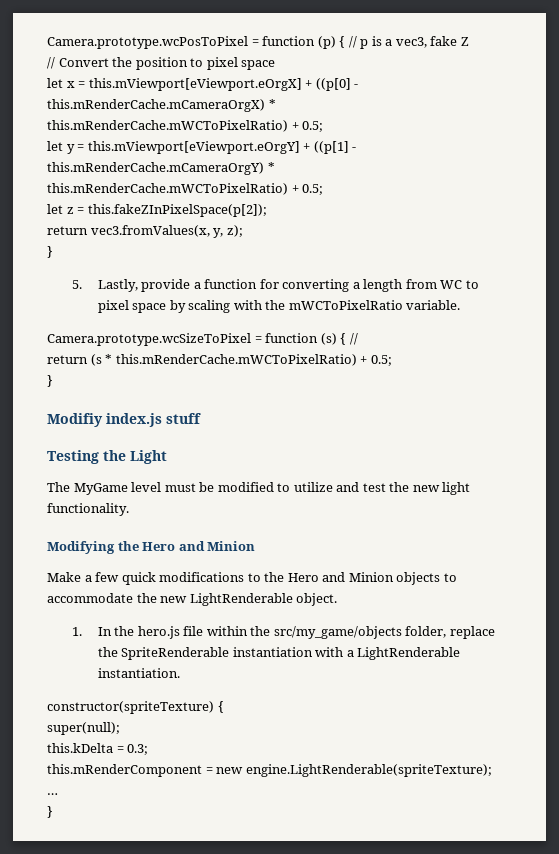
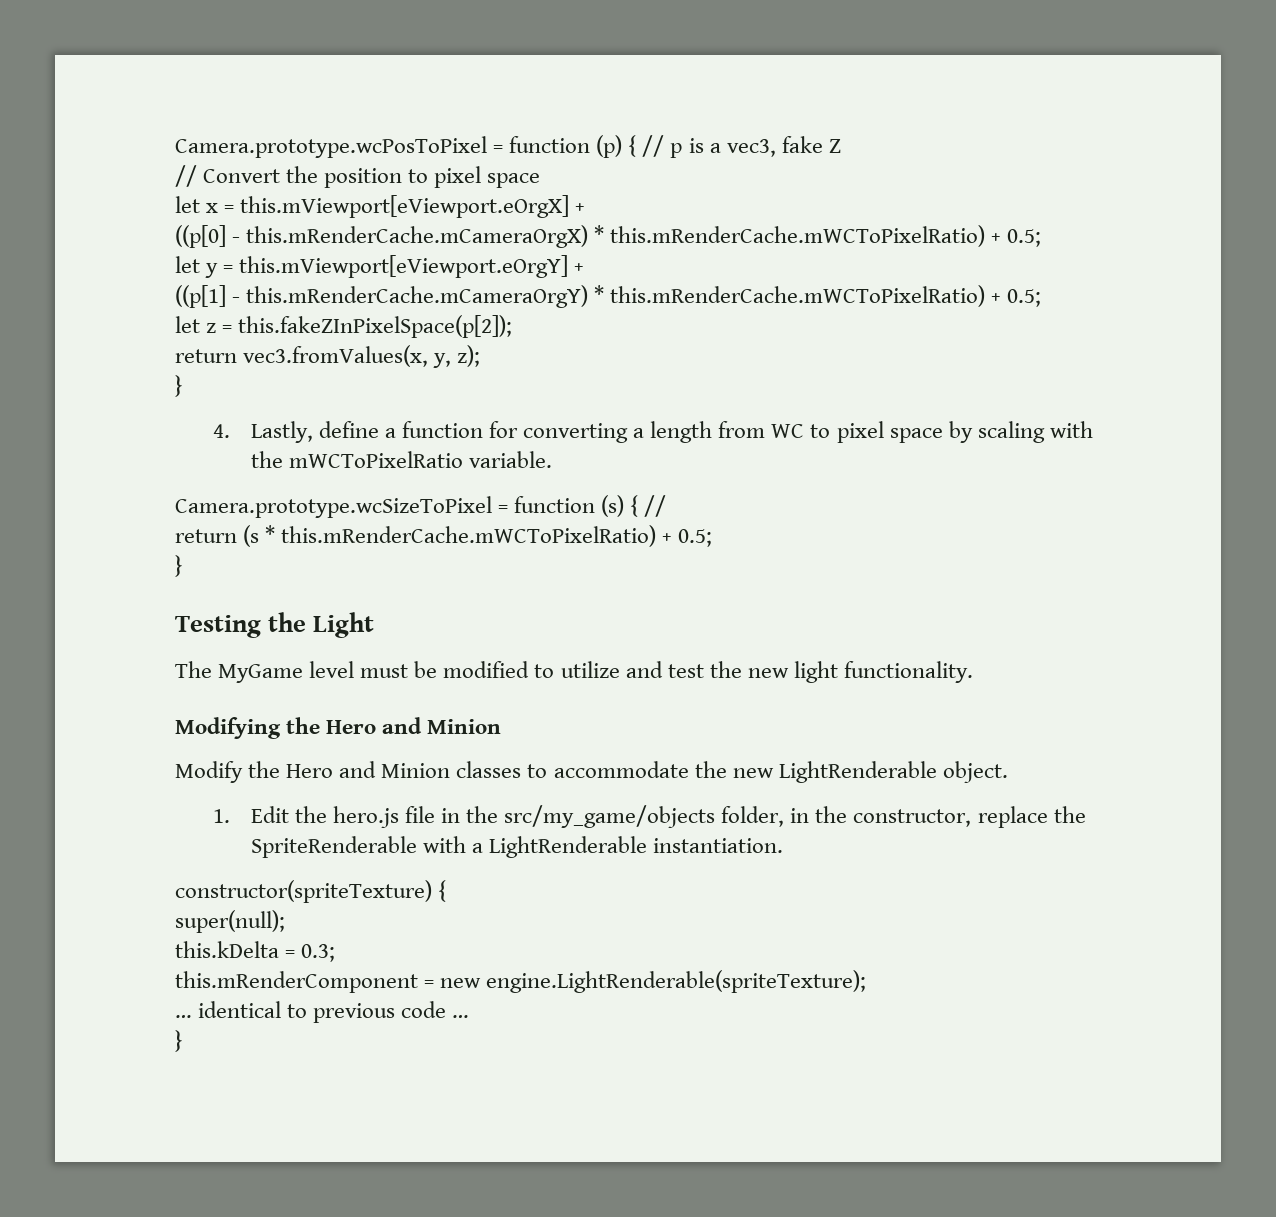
(313, 84) none -> (586, 208) //
(311, 147) none -> (585, 268) //
[72,279,191,292] 5. Lastly, provide -> [212,421,379,443] 4. Lastly, define
[47,413,201,427] // Modifiy index.js stuff -> (183, 566) none
[47,572,441,585] Make a few quick modifications to the Hero and Minion objects -> [175,761,522,783] Modify the Hero and Minion classes
[97,627,112,636] In -> [250,806,289,823] Edit
[206,626,248,636] within -> [441,808,461,823] in
(447, 632) none -> [790,806,972,827] in the constructor,
[232,647,313,657] instantiation -> (417, 847) none
(58, 794) none -> [198,1001,470,1023] identical to previous code …

